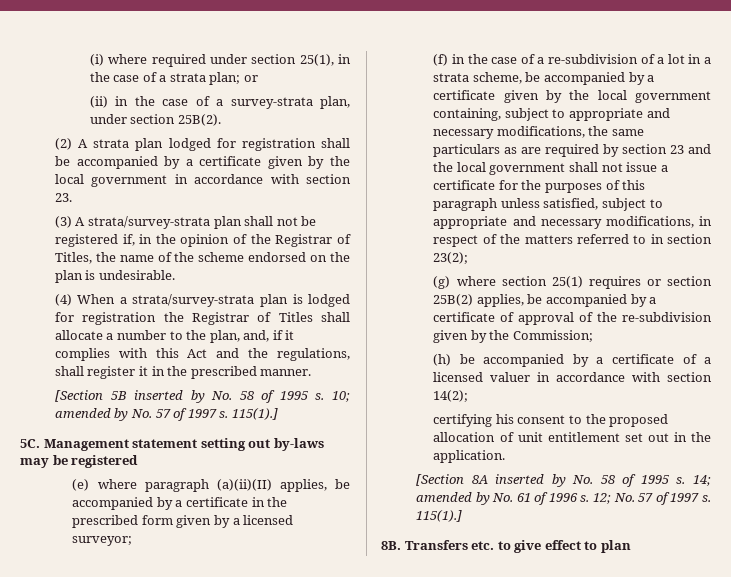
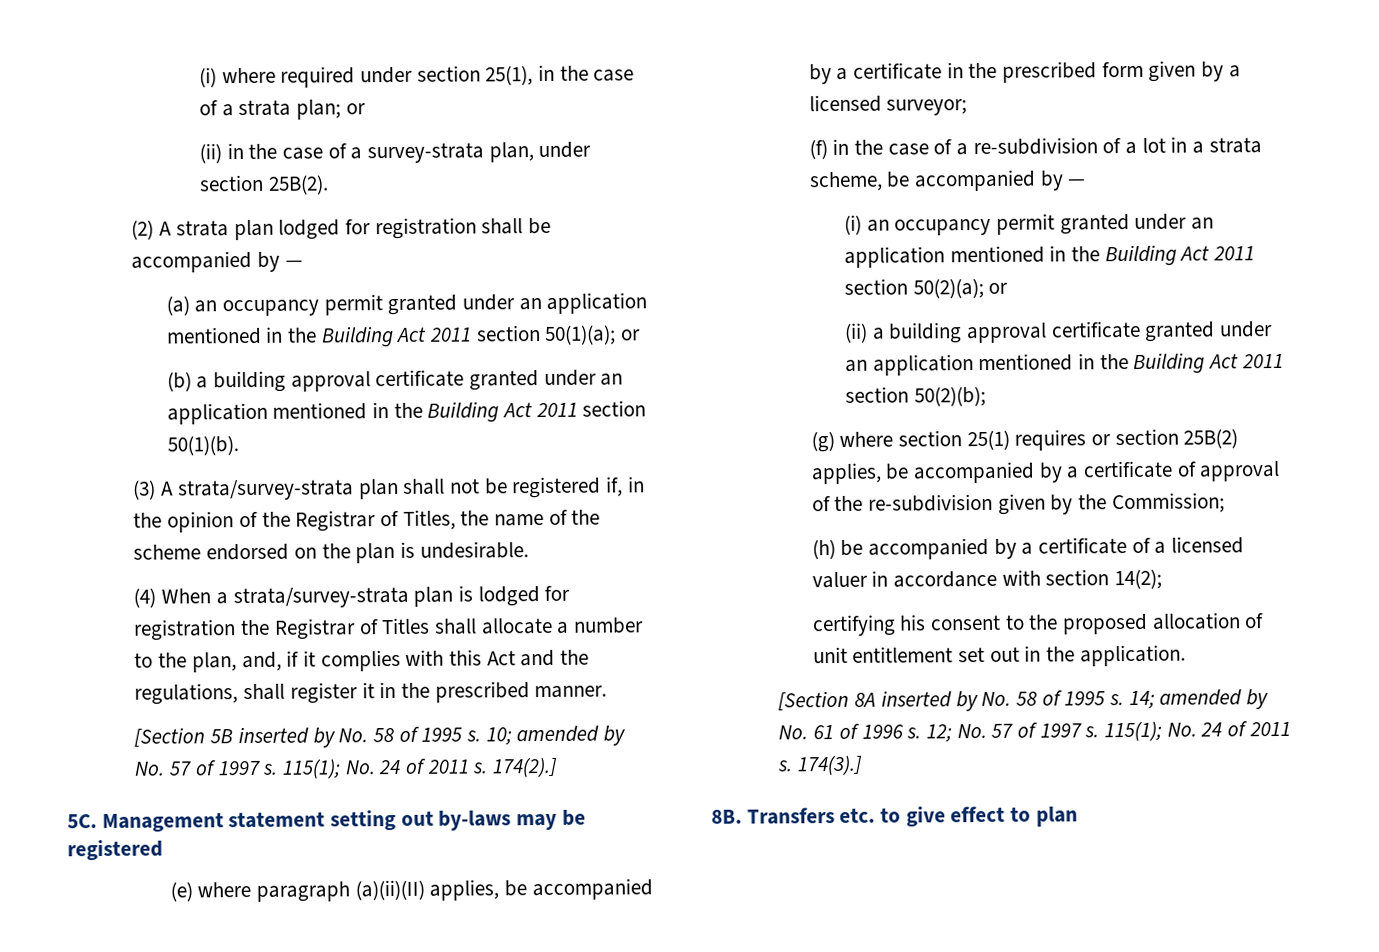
[185,156,350,169] [54,174,351,187] [54,193,72,202] a certificate given by the local government in accordance with section 23. -> [284,260,303,267] [165,292,648,317] [165,324,642,348] [166,369,624,393] [166,400,647,425] [166,435,239,456] — // (a) an occupancy permit granted under an application mentioned in the Building Act 2011 section 50(1)(a); or // (b) a building approval certificate granted under an application mentioned in the Building Act 2011 section 50(1)(b).
[231,408,278,420] 115(1).] -> [281,756,558,779] 115(1); No. 24 of 2011 s. 174(2).]
[647,75,655,82] [433,90,711,103] [433,108,670,121] [433,126,644,139] [433,144,711,157] [433,162,668,175] [433,180,646,193] [433,198,663,211] [433,216,712,229] [433,234,712,247] [433,252,469,264] a certificate given by the local government containing, subject to appropriate and necessary modifications, the same particulars as are required by section 23 and the local government shall not issue a certificate for the purposes of this paragraph unless satisfied, subject to appropriate and necessary modifications, in respect of the matters referred to in section 23(2); -> [1067,179,1087,186] [843,213,1214,236] [843,244,1255,268] [843,277,1009,299] [843,320,1273,344] [844,352,1284,376] [844,385,986,407] — // (i) an occupancy permit granted under an application mentioned in the Building Act 2011 section 50(2)(a); or // (ii) a building approval certificate granted under an application mentioned in the Building Act 2011 section 50(2)(b);
[415,510,462,522] 115(1).] -> [1103,720,1291,742] [777,754,864,776] 115(1); No. 24 of 2011 s. 174(3).]

